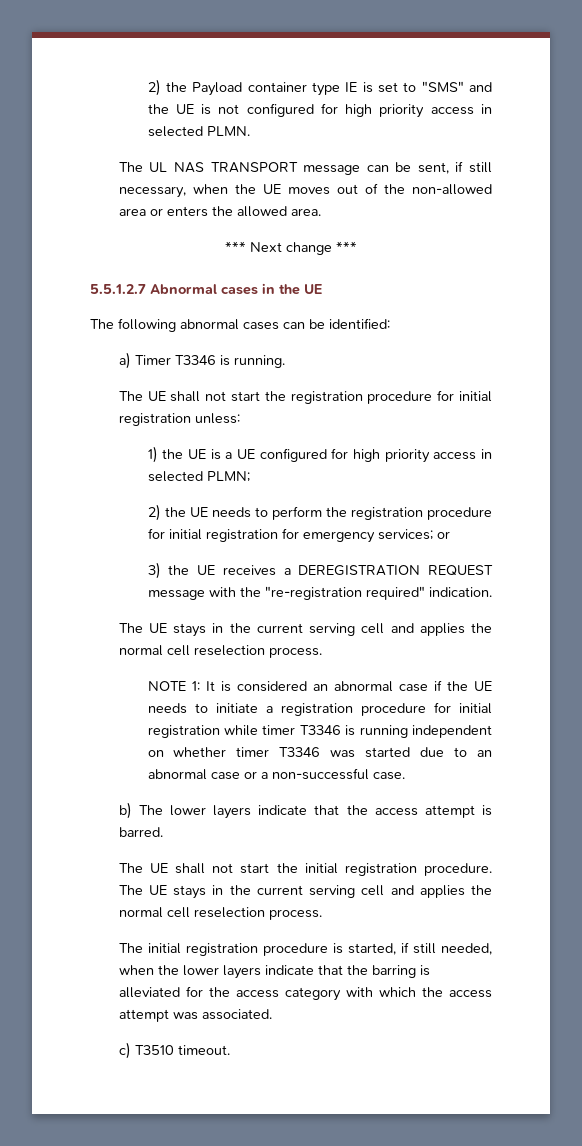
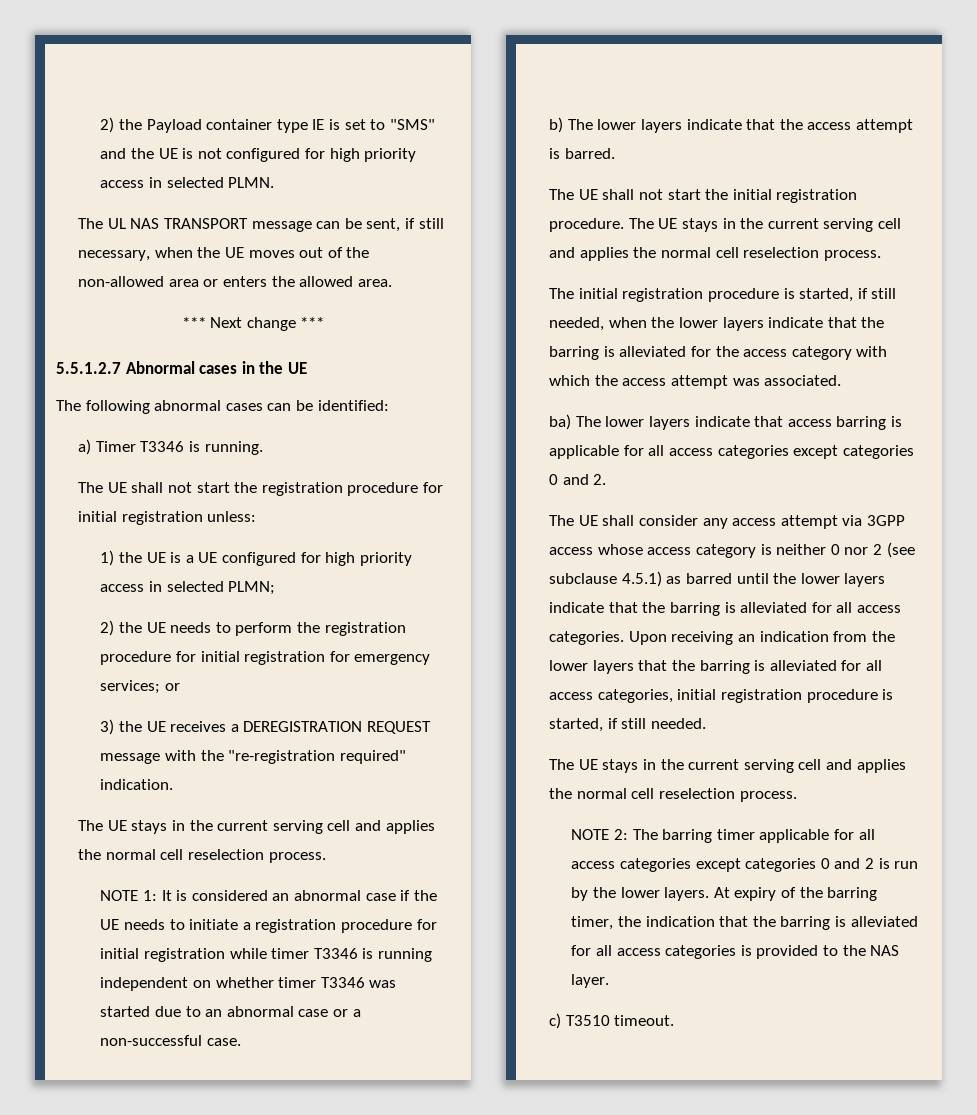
(272, 1014) none -> [549,414,902,430] [549,445,914,459] [549,474,607,485] [549,515,905,529] [549,542,915,558] [549,571,886,587] [549,602,901,616] [549,631,895,645] [549,660,882,674] [549,689,894,703] [549,718,706,732] [549,759,906,773] [549,788,797,802] [571,829,875,843] [571,858,919,872] [571,887,878,901] [571,916,918,930] [571,945,900,959] [571,974,610,988] // ba) The lower layers indicate that access barring is applicable for all access categories except categories 0 and 2. // The UE shall consider any access attempt via 3GPP access whose access category is neither 0 nor 2 (see subclause 4.5.1) as barred until the lower layers indicate that the barring is alleviated for all access categories. Upon receiving an indication from the lower layers that the barring is alleviated for all access categories, initial registration procedure is started, if still needed. // The UE stays in the current serving cell and applies the normal cell reselection process. // NOTE 2: The barring timer applicable for all access categories except categories 0 and 2 is run by the lower layers. At expiry of the barring timer, the indication that the barring is alleviated for all access categories is provided to the NAS layer.

